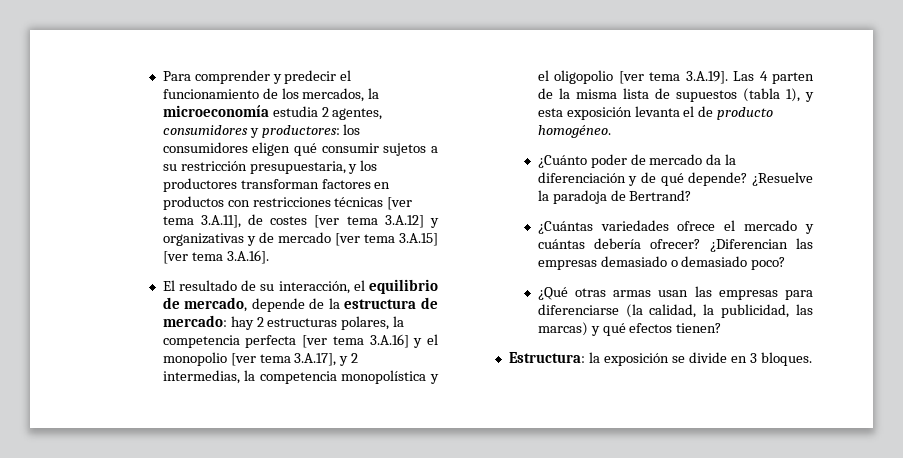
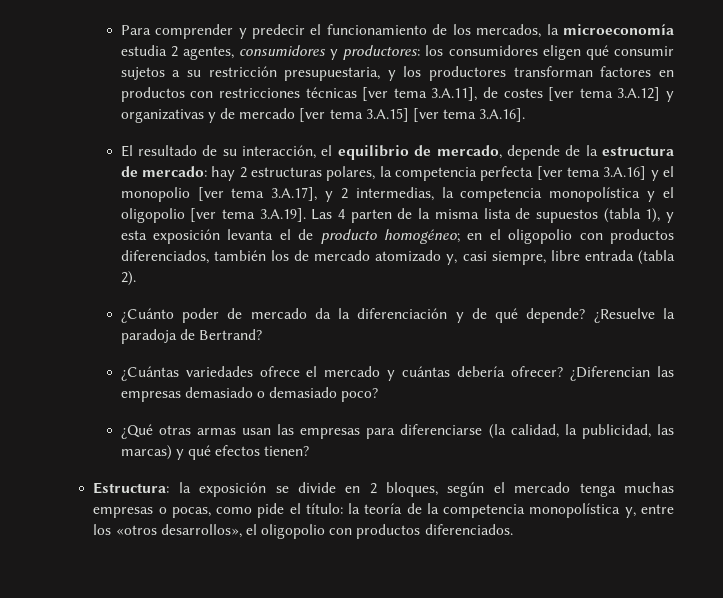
[537,125,611,138] homogéneo. -> [384,229,674,244] [120,250,675,265] [120,271,136,286] homogéneo; en el oligopolio con productos diferenciados, también los de mercado atomizado y, casi siempre, libre entrada (tabla 2).
[749,352,812,366] 3 bloques. -> [369,482,674,497] [93,503,674,518] [93,524,513,539] 2 bloques, según el mercado tenga muchas empresas o pocas, como pide el título: la teoría de la competencia monopolística y, entre los «otros desarrollos», el oligopolio con productos diferenciados.

